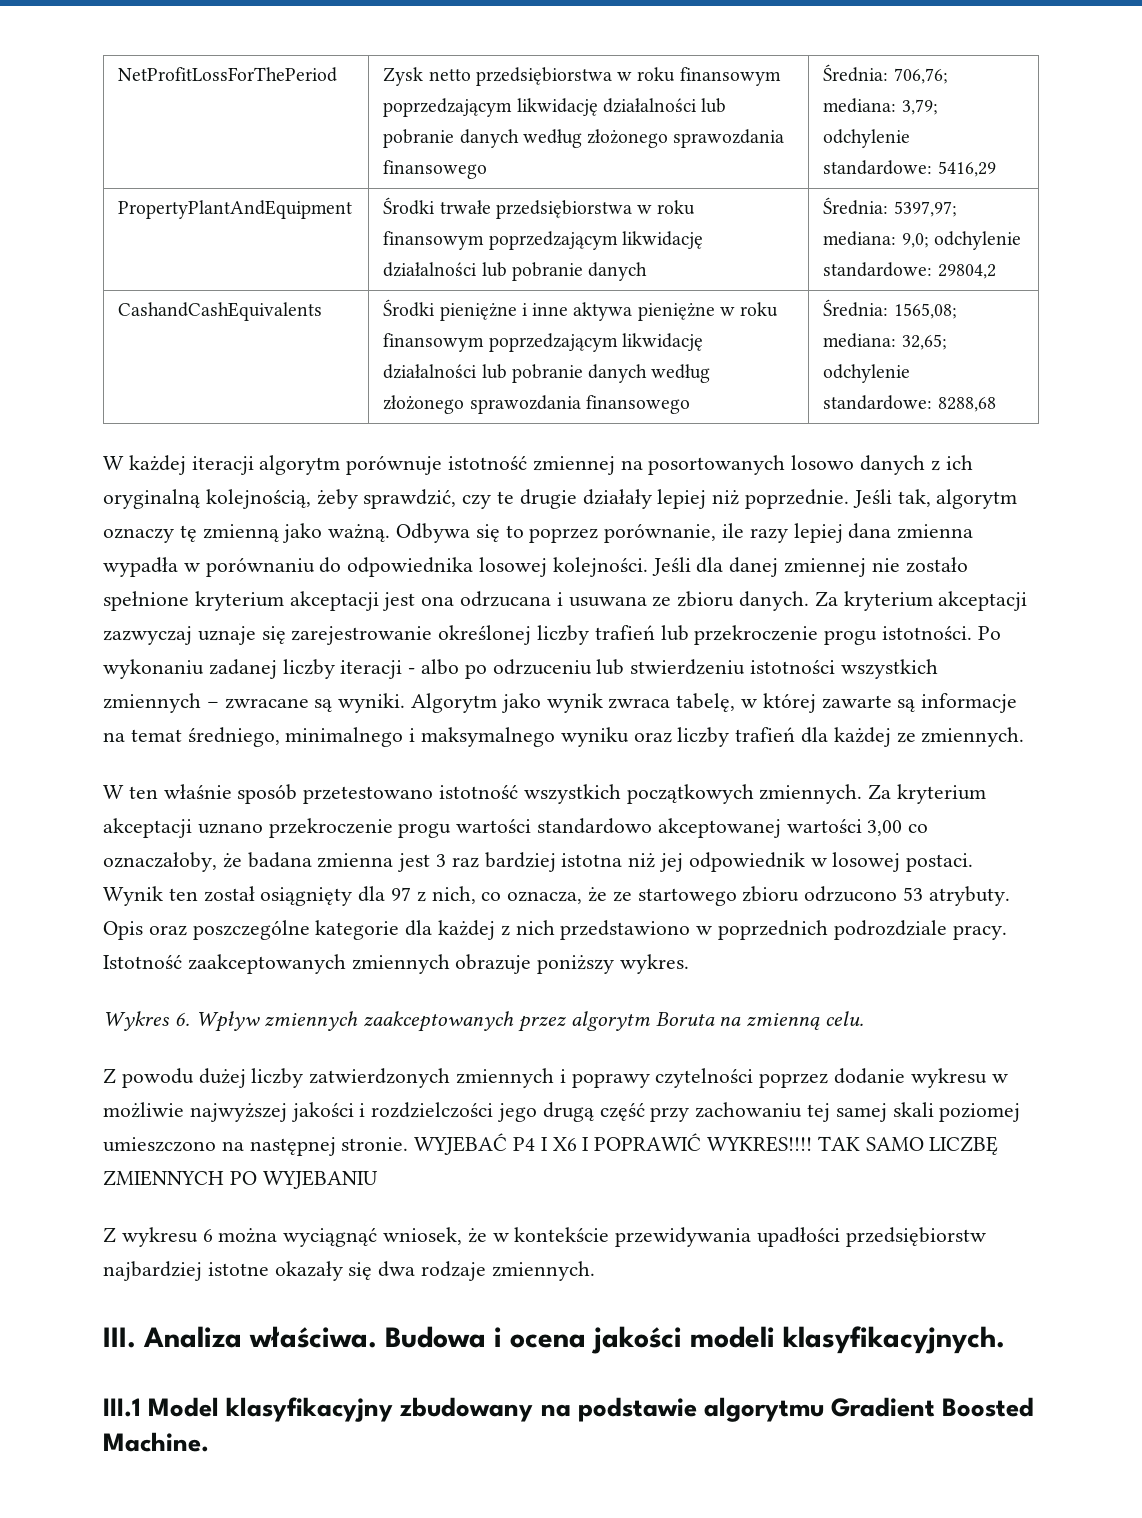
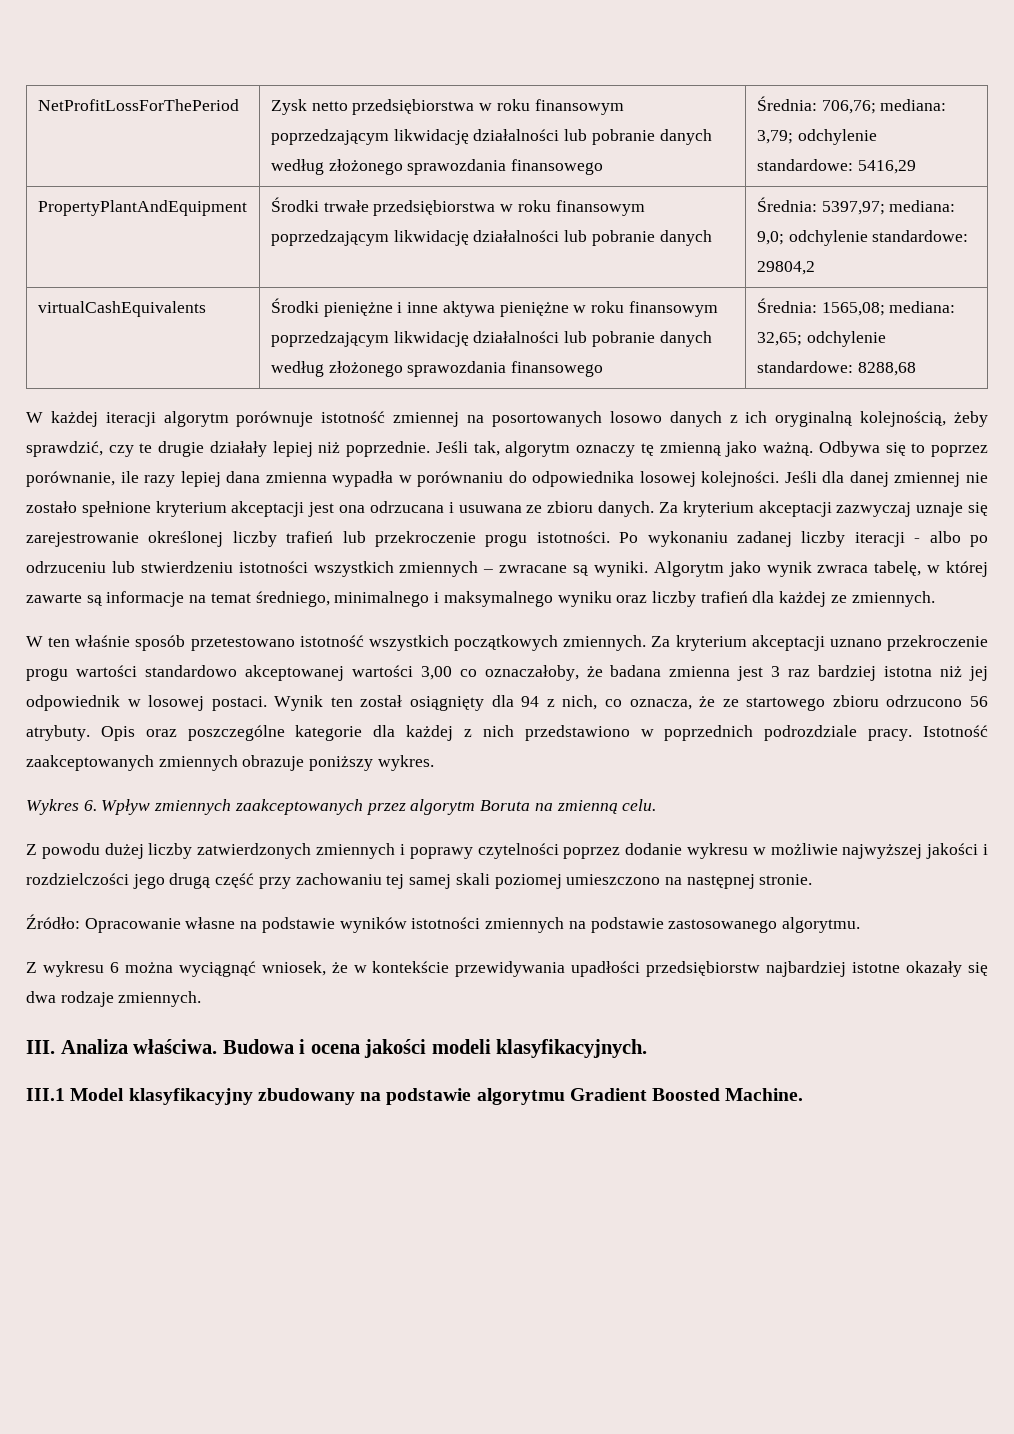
[118,302,323,321] CashandCashEquivalents -> [37,301,206,317] virtualCashEquivalents
[391,887,412,901] 97 -> [521,696,540,707] 94
[903,887,924,901] 53 -> [969,696,988,707] 56
[414,1133,999,1155] [103,1170,378,1189] WYJEBAĆ P4 I X6 I POPRAWIĆ WYKRES!!!! TAK SAMO LICZBĘ ZMIENNYCH PO WYJEBANIU -> [26,914,860,933] // Źródło: Opracowanie własne na podstawie wyników istotności zmiennych na podstawie zastosowanego algorytmu.

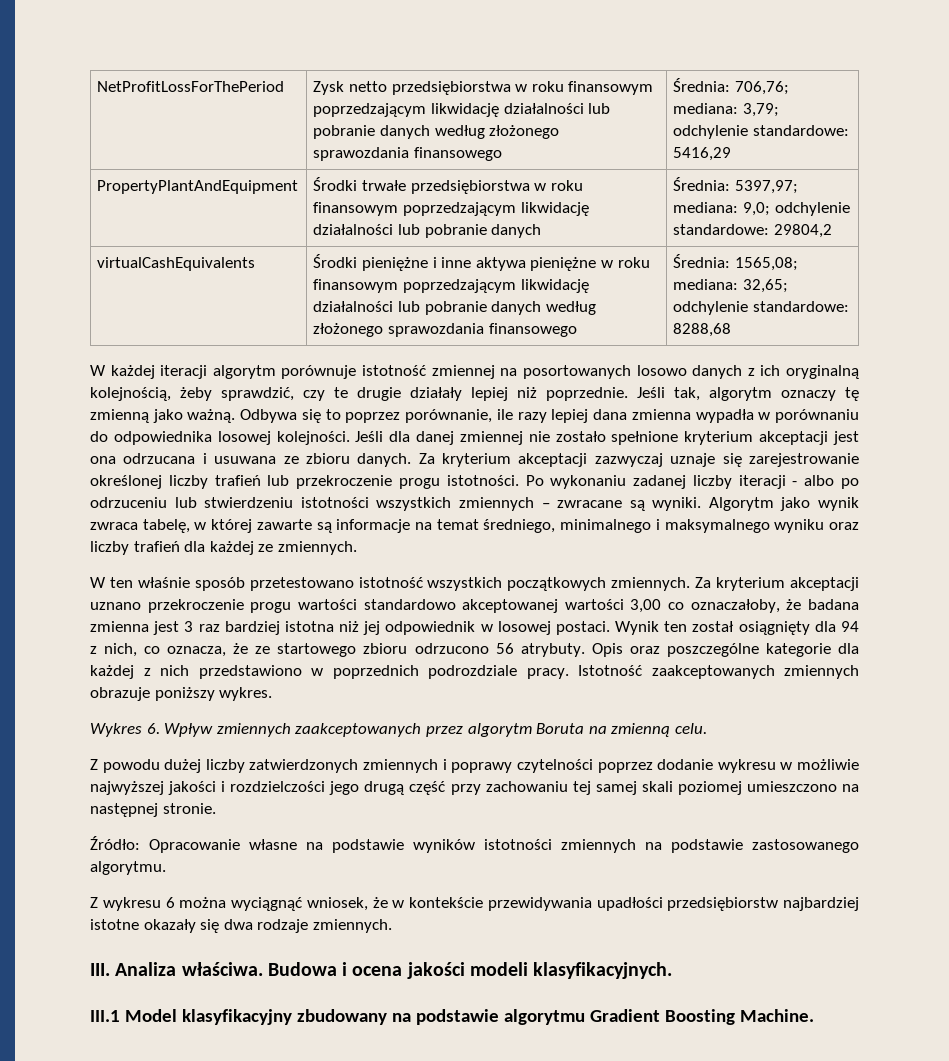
[652,1088,721,1101] Boosted -> [664,1009,735,1025] Boosting

